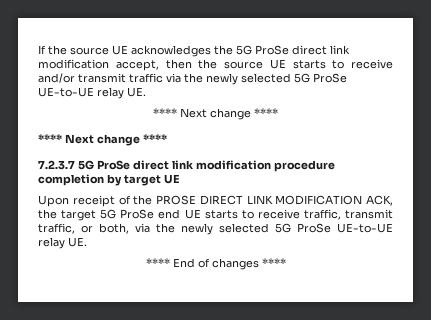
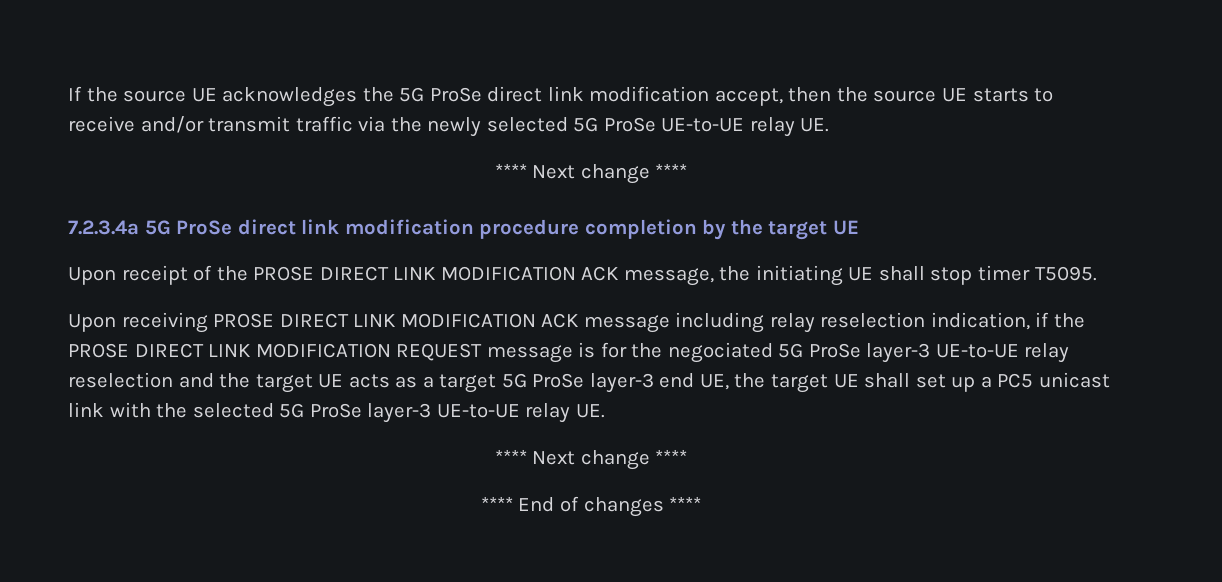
[38,134,167,146] [38,160,75,170] **** Next change **** // 7.2.3.7 -> [68,220,139,235] 7.2.3.4a
(122, 180) none -> [730,219,763,235] the
[366,195,393,206] [38,209,393,221] [38,223,393,235] [38,237,87,249] ACK, the target 5G ProSe end UE starts to receive traffic, transmit traffic, or both, via the newly selected 5G ProSe UE-to-UE relay UE. -> [581,265,1097,286] [68,312,1085,333] [68,342,1070,363] [68,372,1110,393] [68,402,605,423] [494,449,688,470] ACK message, the initiating UE shall stop timer T5095. // Upon receiving PROSE DIRECT LINK MODIFICATION ACK message including relay reselection indication, if the PROSE DIRECT LINK MODIFICATION REQUEST message is for the negociated 5G ProSe layer-3 UE-to-UE relay reselection and the target UE acts as a target 5G ProSe layer-3 end UE, the target UE shall set up a PC5 unicast link with the selected 5G ProSe layer-3 UE-to-UE relay UE. // **** Next change ****

